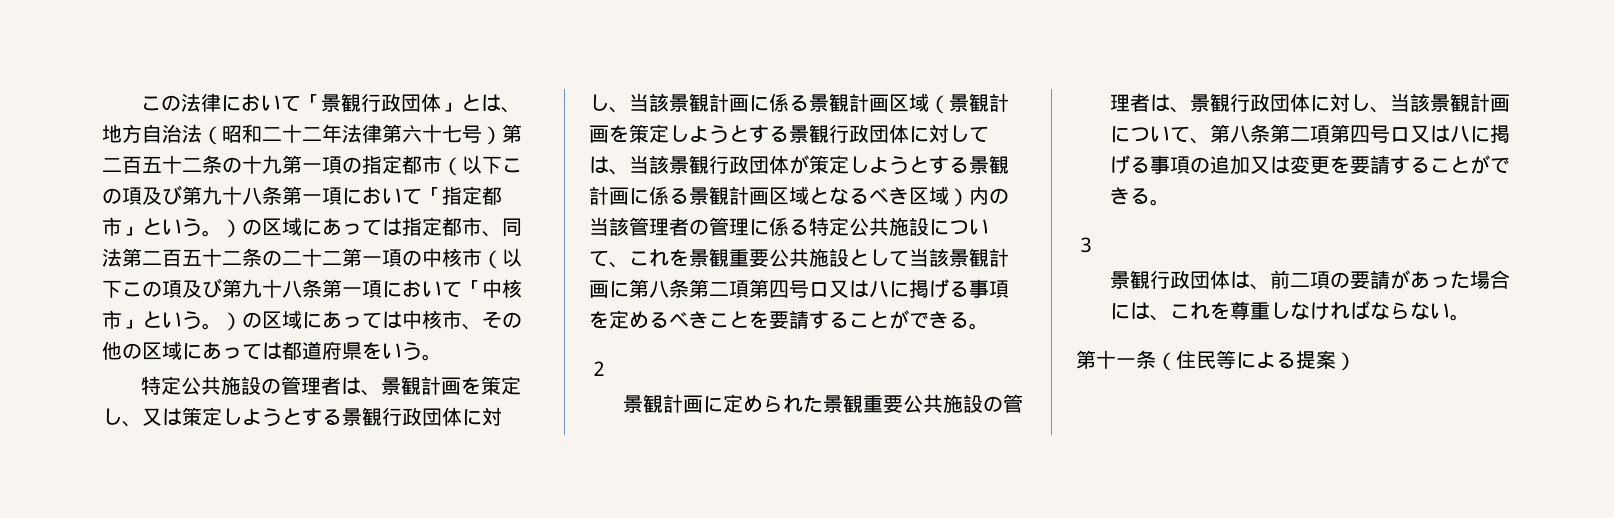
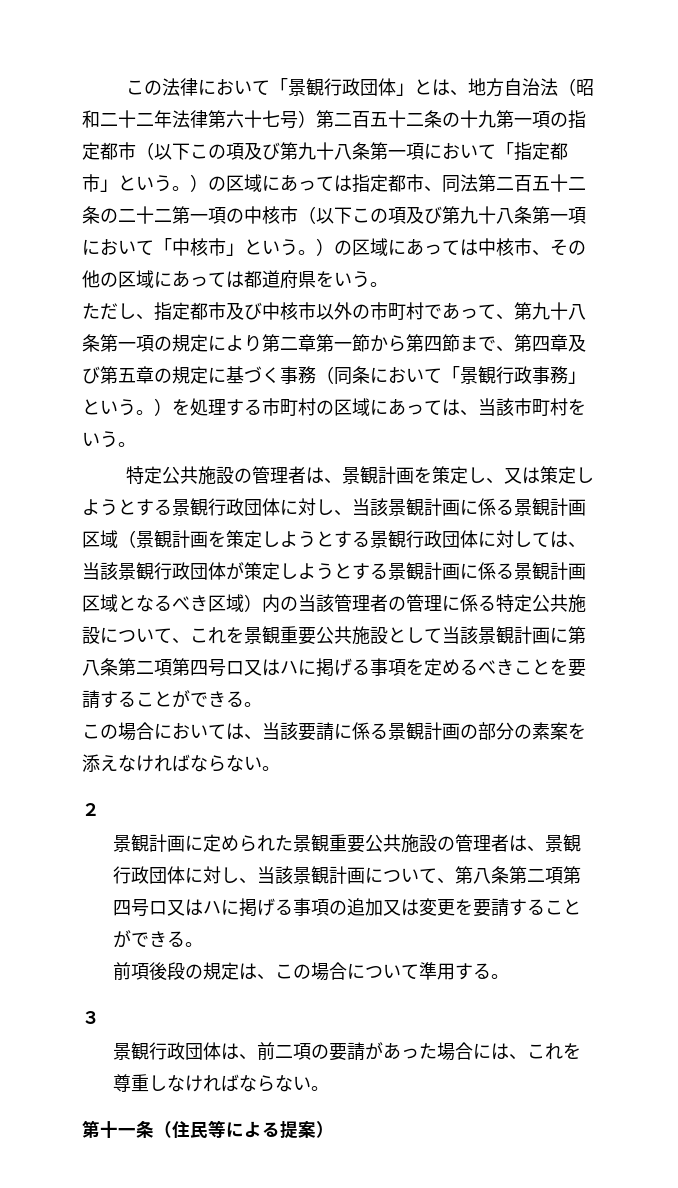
(442, 357) none -> [82,302,586,321] [82,334,586,352] [82,366,586,385] [82,398,586,416] [82,431,136,448] // ただし、指定都市及び中核市以外の市町村であって、第九十八条第一項の規定により第二章第一節から第四節まで、第四章及び第五章の規定に基づく事務（同条において「景観行政事務」という。）を処理する市町村の区域にあっては、当該市町村をいう。
(989, 326) none -> [82,722,586,741] [82,754,280,772] // この場合においては、当該要請に係る景観計画の部分の素案を添えなければならない。
(1170, 202) none -> [113,962,510,981] // 前項後段の規定は、この場合について準用する。

